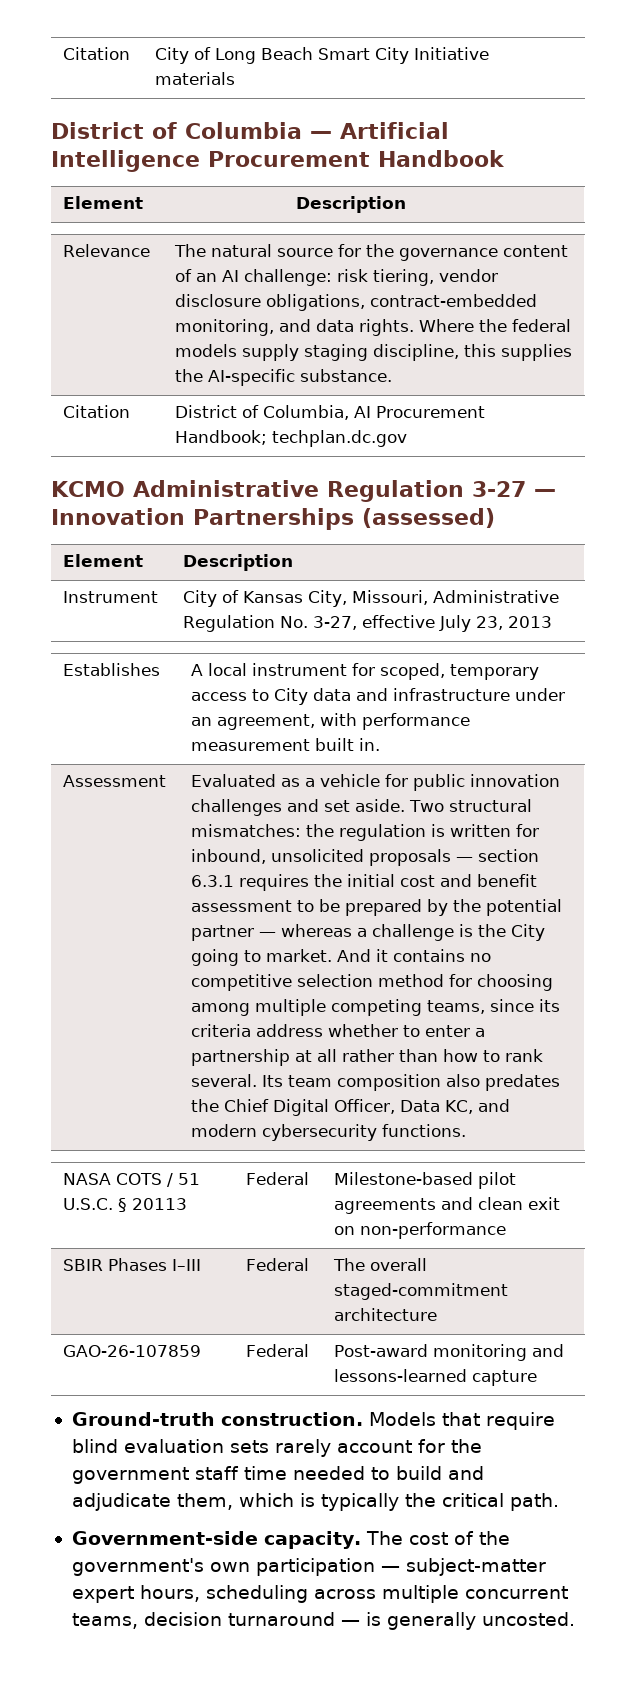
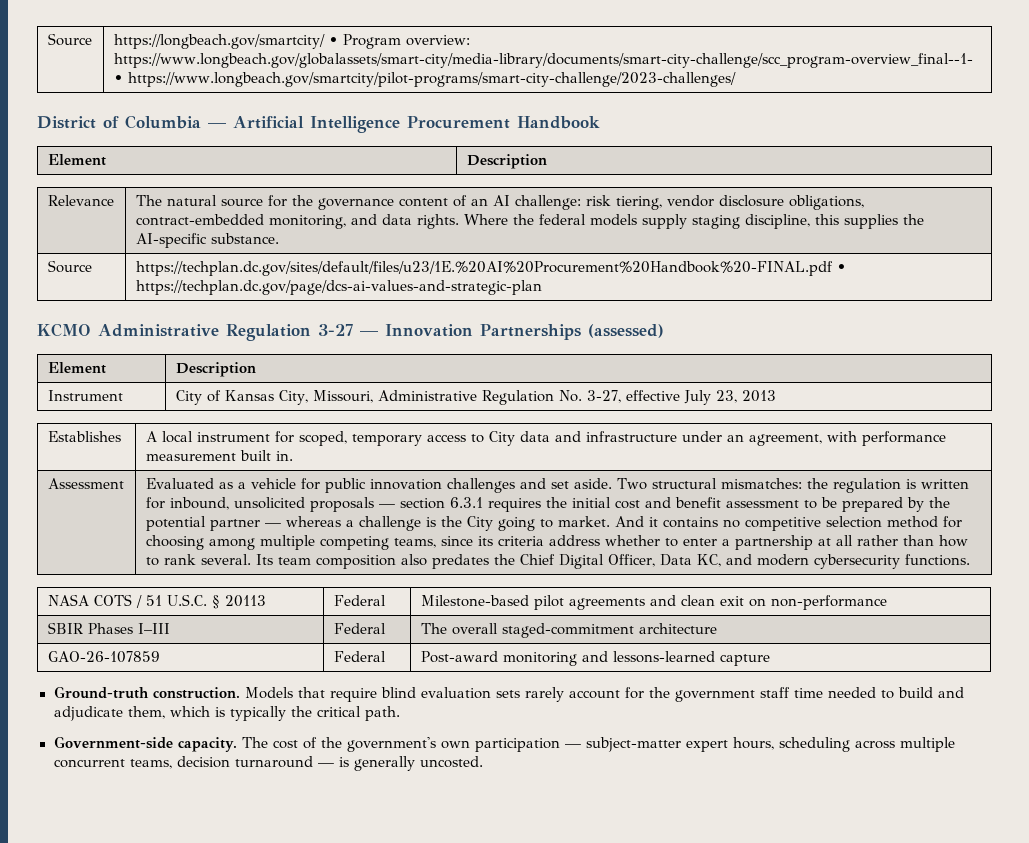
[63,47,131,60] [155,47,490,64] [155,72,236,85] Citation | City of Long Beach Smart City Initiative materials -> [47,33,92,46] [113,34,470,49] [113,53,973,68] [113,72,736,87] Source | https://longbeach.gov/smartcity/ • Program overview: https://www.longbeach.gov/globalassets/smart-city/media-library/documents/smart-city-challenge/scc_program-overview_final--1- • https://www.longbeach.gov/smartcity/pilot-programs/smart-city-challenge/2023-challenges/
[63,405,131,418] [175,405,486,420] [175,430,408,447] Citation | District of Columbia, AI Procurement Handbook; techplan.dc.gov -> [47,260,92,273] [135,261,846,276] [135,280,542,295] Source | https://techplan.dc.gov/sites/default/files/u23/1E.%20AI%20Procurement%20Handbook%20-FINAL.pdf • https://techplan.dc.gov/page/dcs-ai-values-and-strategic-plan

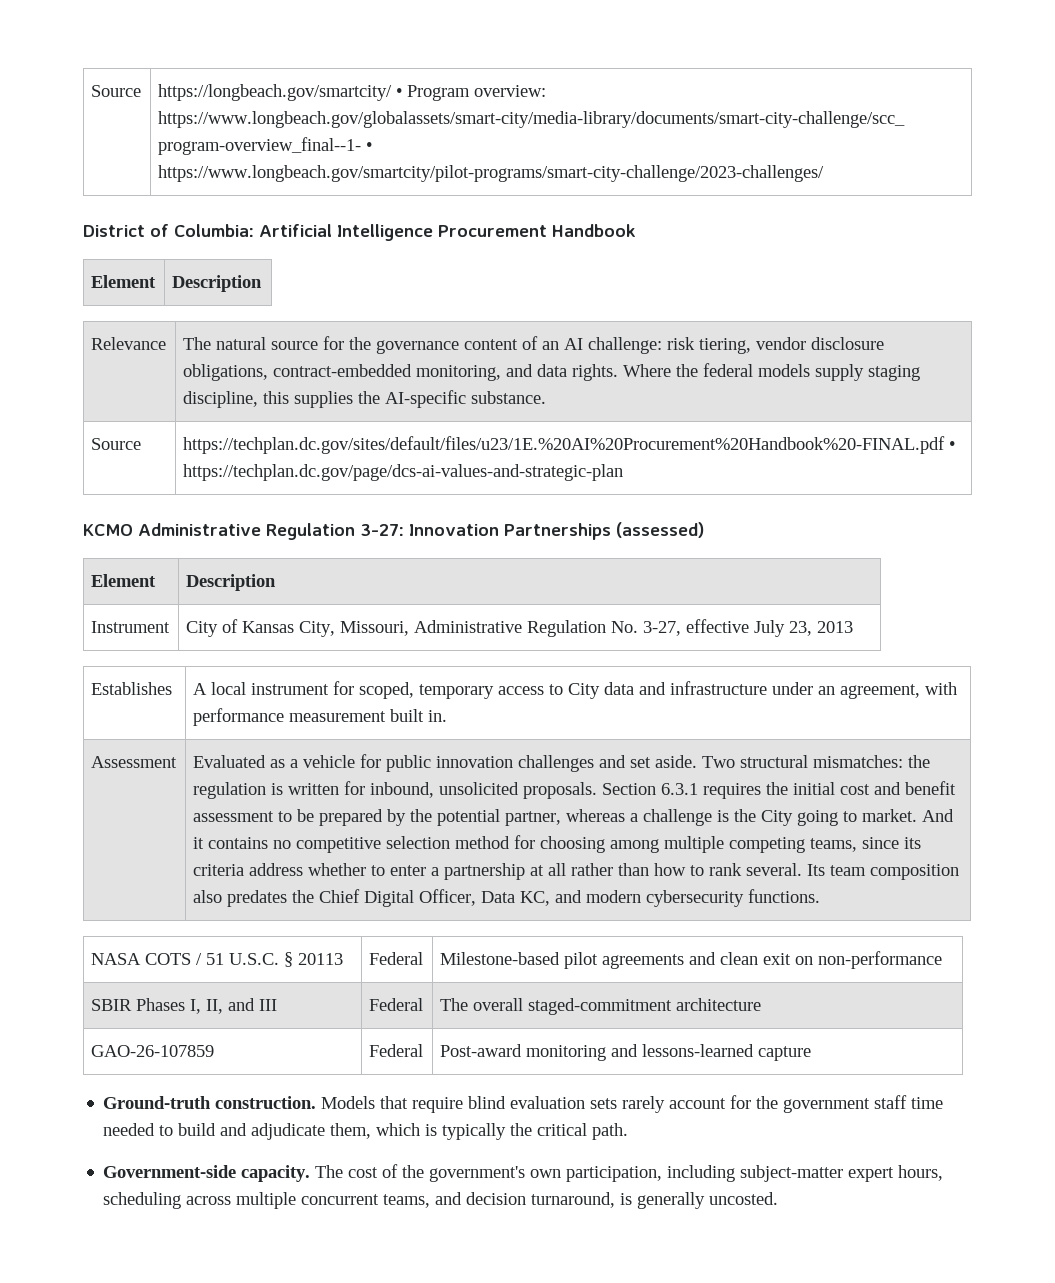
[125,115,227,129] Columbia — -> [174,224,254,237] Columbia:
[318,324,379,336] 3-27 — -> [360,524,404,536] 3-27:
[309,497,445,512] proposals — section -> [523,782,657,799] proposals. Section
[209,519,281,531] partner — -> [505,811,562,826] partner,
[137,623,170,634] I–III -> [190,998,278,1014] I, II, and III
[475,738,582,752] participation — -> [566,1165,736,1182] participation, including
[176,756,334,768] decision turnaround — -> [435,1192,616,1208] and decision turnaround,

